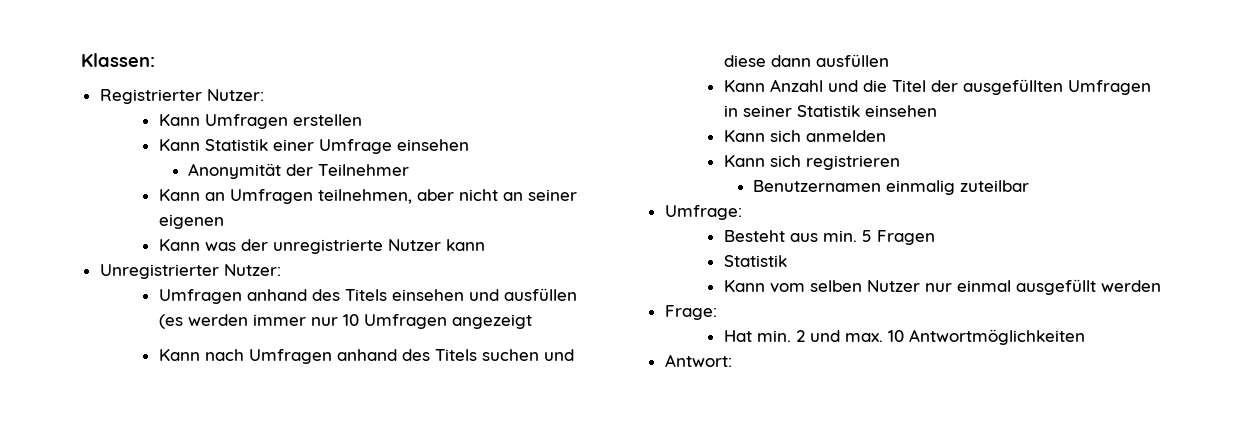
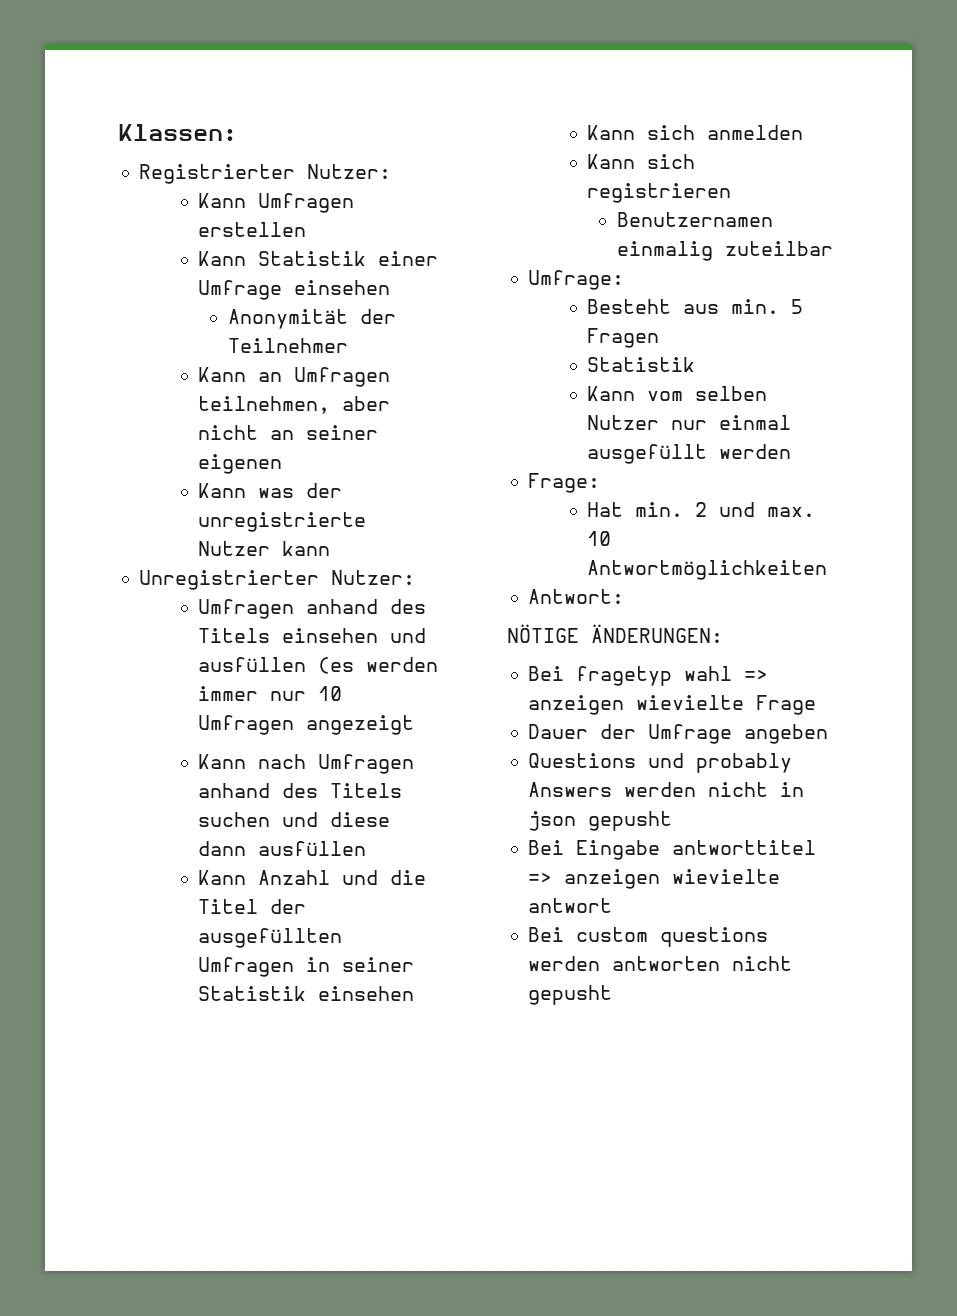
(732, 360) none -> [507,624,723,643] [528,666,769,686] [528,695,817,715] [528,724,829,744] [528,753,793,773] [528,782,805,797] [528,811,673,831] [528,840,817,860] [528,869,781,889] [528,898,613,913] [528,927,769,947] [528,956,793,971] [528,985,613,1005] // NÖTIGE ÄNDERUNGEN: // Bei fragetyp wahl => anzeigen wievielte Frage // Dauer der Umfrage angeben // Questions und probably Answers werden nicht in json gepusht // Bei Eingabe antworttitel => anzeigen wievielte antwort // Bei custom questions werden antworten nicht gepusht

